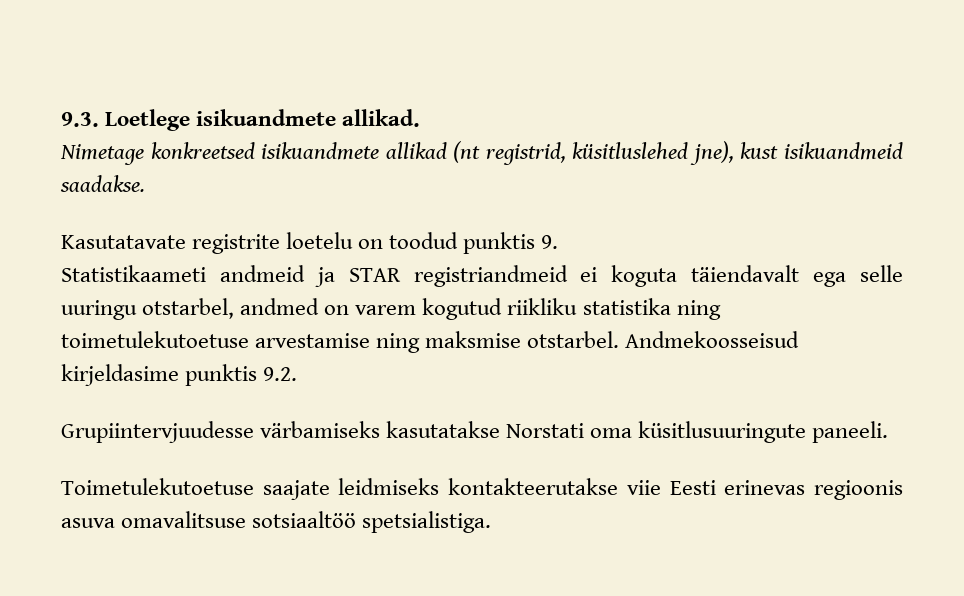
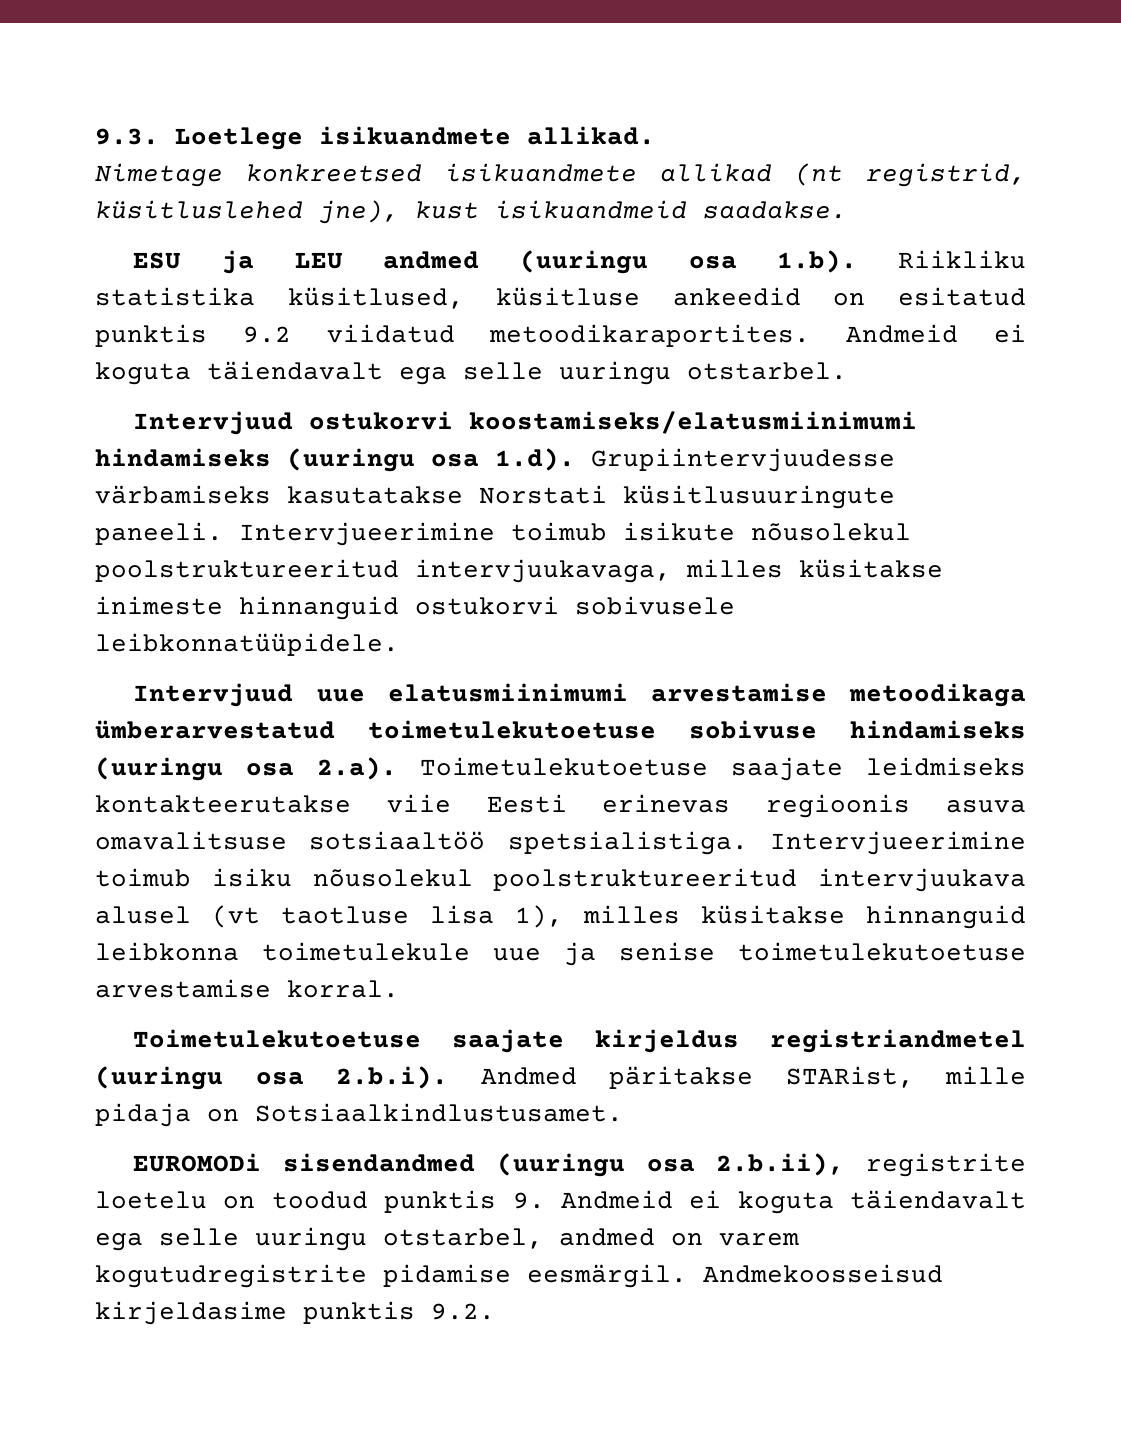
[61,232,559,254] [61,265,904,287] [61,298,721,320] [61,331,800,353] [61,364,298,386] Kasutatavate registrite loetelu on toodud punktis 9. // Statistikaameti andmeid ja STAR registriandmeid ei koguta täiendavalt ega selle uuringu otstarbel, andmed on varem kogutud riikliku statistika ning toimetulekutoetuse arvestamise ning maksmise otstarbel. Andmekoosseisud kirjeldasime punktis 9.2. // -> [133,250,1026,274] [95,287,1026,309] [95,324,1026,347] [95,361,847,385] [133,411,918,435] [95,448,575,472] ESU ja LEU andmed (uuringu osa 1.b). Riikliku statistika küsitlused, küsitluse ankeedid on esitatud punktis 9.2 viidatud metoodikaraportites. Andmeid ei koguta täiendavalt ega selle uuringu otstarbel. // Intervjuud ostukorvi koostamiseks/elatusmiinimumi hindamiseks (uuringu osa 1.d).
[590,428,633,438] oma -> (607, 494) none
(889, 432) // -> [239,522,911,546] [95,559,943,583] [95,596,735,620] [95,633,399,656] [133,683,1027,707] [95,720,1026,739] [95,757,397,781] Intervjueerimine toimub isikute nõusolekul poolstruktureeritud intervjuukavaga, milles küsitakse inimeste hinnanguid ostukorvi sobivusele leibkonnatüüpidele. // Intervjuud uue elatusmiinimumi arvestamise metoodikaga ümberarvestatud toimetulekutoetuse sobivuse hindamiseks (uuringu osa 2.a).
(492, 522) none -> [770,831,1026,855] [95,868,1026,892] [95,905,1026,929] [95,942,1026,966] [95,979,399,998] [133,1029,1026,1053] [95,1066,1026,1090] [95,1103,623,1127] [133,1153,1026,1177] [95,1190,1026,1214] [95,1227,799,1251] [95,1264,943,1288] [95,1301,495,1325] Intervjueerimine toimub isiku nõusolekul poolstruktureeritud intervjuukava alusel (vt taotluse lisa 1), milles küsitakse hinnanguid leibkonna toimetulekule uue ja senise toimetulekutoetuse arvestamise korral. // Toimetulekutoetuse saajate kirjeldus registriandmetel (uuringu osa 2.b.i). Andmed päritakse STARist, mille pidaja on Sotsiaalkindlustusamet. // EUROMODi sisendandmed (uuringu osa 2.b.ii), registrite loetelu on toodud punktis 9. Andmeid ei koguta täiendavalt ega selle uuringu otstarbel, andmed on varem kogutudregistrite pidamise eesmärgil. Andmekoosseisud kirjeldasime punktis 9.2.

